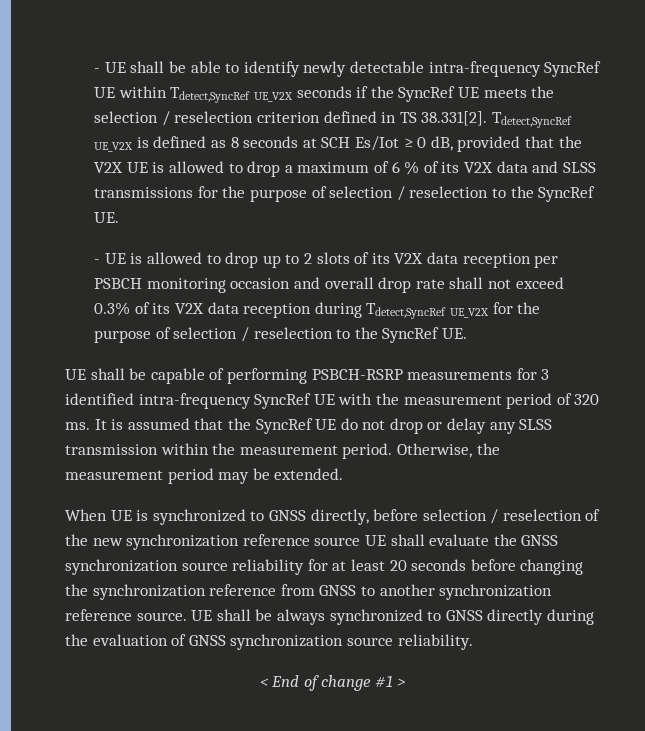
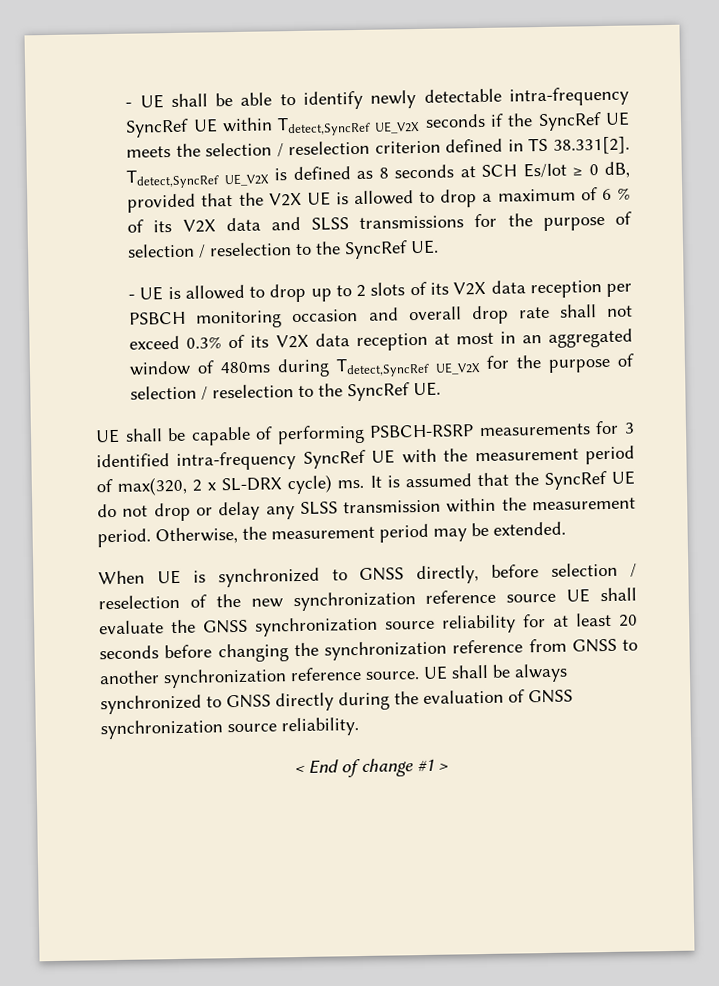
(312, 310) none -> [433,328,633,348] [129,360,271,376] at most in an aggregated window of 480ms
[574,394,600,405] 320 -> [117,474,334,496] max(320, 2 x SL-DRX cycle)

